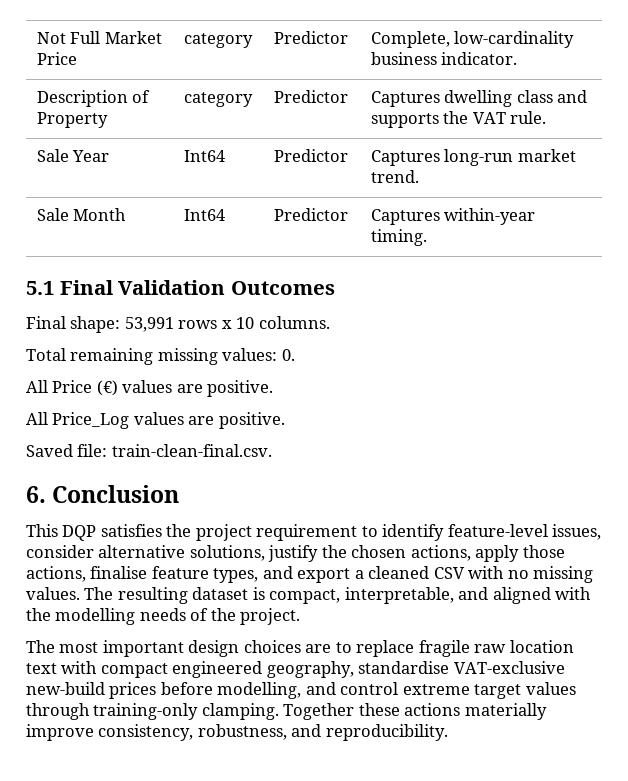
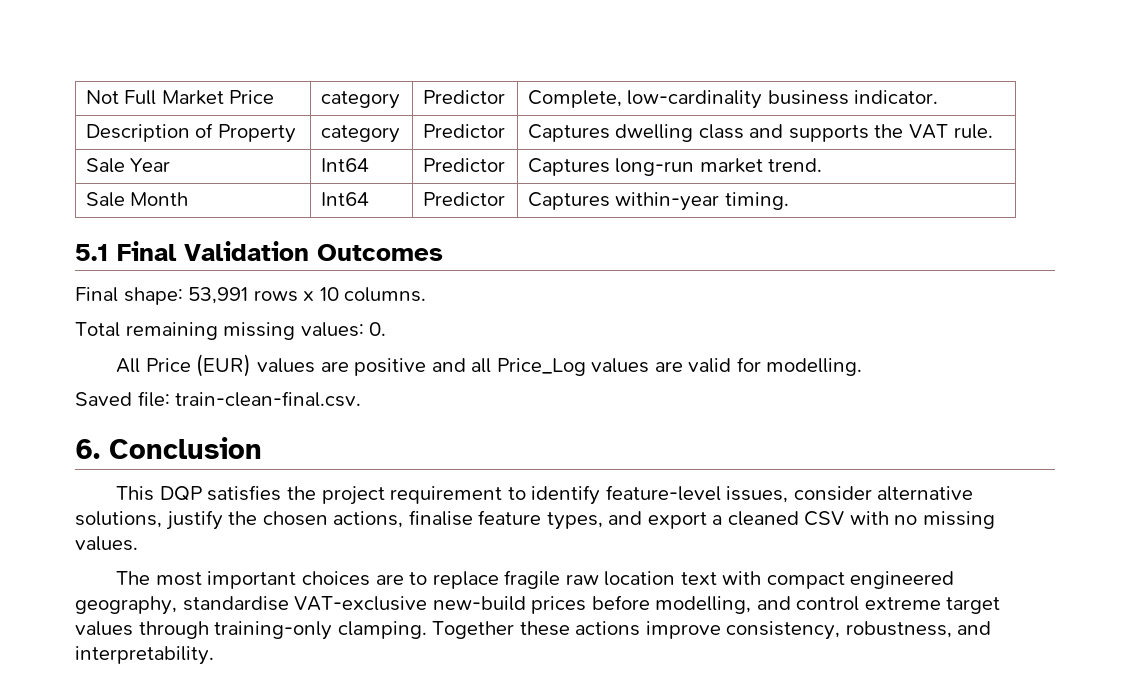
[96,380,274,397] [26,412,285,429] (€) values are positive. // All Price_Log values are positive. -> [196,354,863,377] (EUR) values are positive and all Price_Log values are valid for modelling.
[475,545,565,562] [26,566,86,582] apply those actions, -> (404, 519) none
[84,587,592,604] [26,608,301,625] The resulting dataset is compact, interpretable, and aligned with the modelling needs of the project. -> (138, 543) none
[188,640,240,657] design -> (297, 580) none
[464,703,547,720] materially -> (641, 628) none
[325,724,448,741] reproducibility. -> [75,646,214,665] interpretability.

